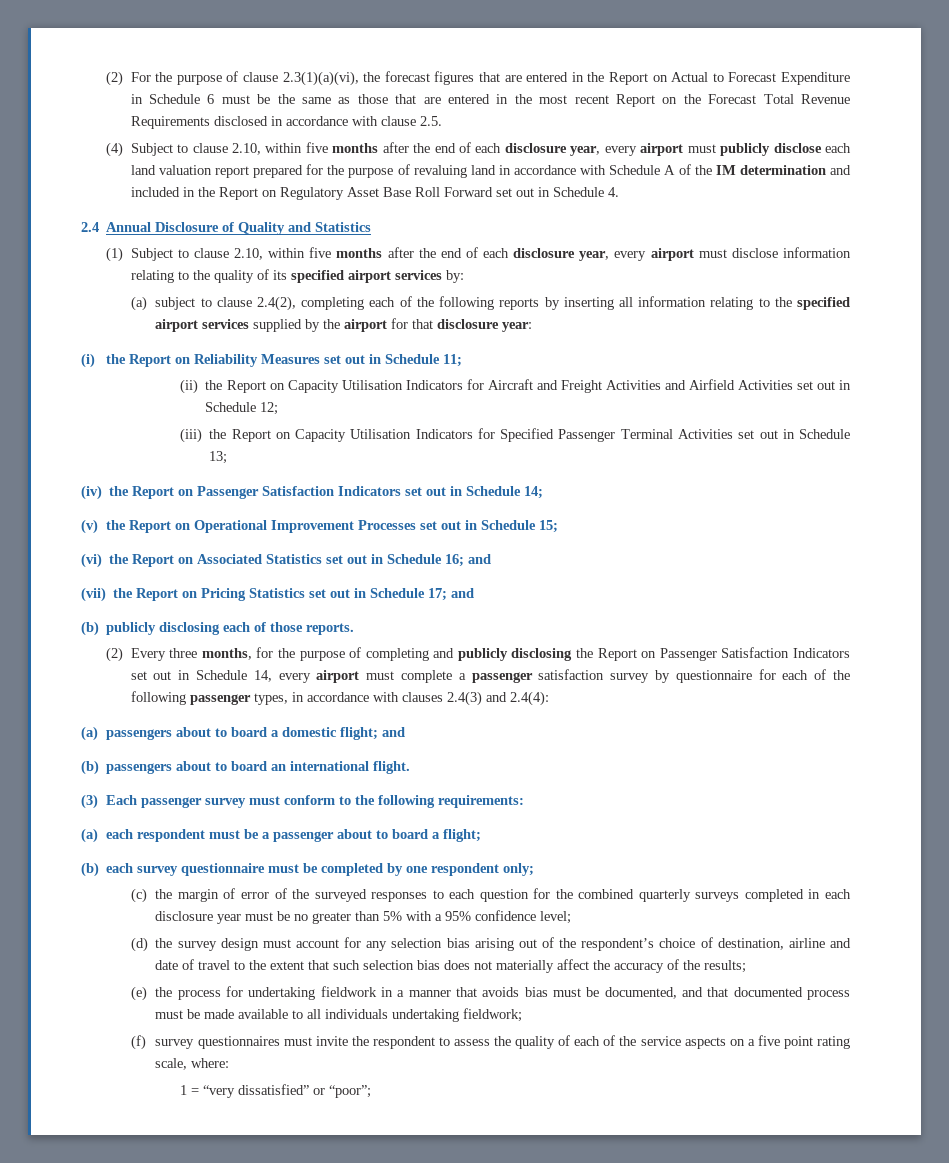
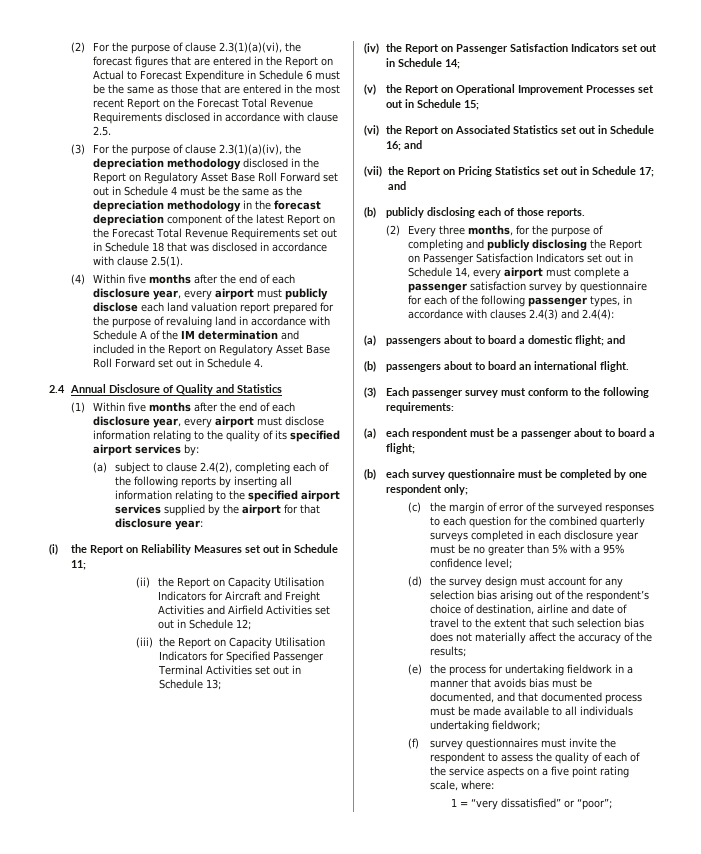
[105,142,303,157] (4) Subject to clause 2.10, within -> [70,144,301,156] [92,158,319,170] [92,172,338,184] [92,186,302,196] [92,200,321,212] [92,214,335,226] [92,228,337,240] [92,242,327,252] [92,256,183,267] [70,274,125,285] (3) For the purpose of clause 2.3(1)(a)(iv), the depreciation methodology disclosed in the Report on Regulatory Asset Base Roll Forward set out in Schedule 4 must be the same as the depreciation methodology in the forecast depreciation component of the latest Report on the Forecast Total Revenue Requirements set out in Schedule 18 that was disclosed in accordance with clause 2.5(1). // (4) Within
[130,248,306,261] Subject to clause 2.10, within -> [92,402,125,411] Within

